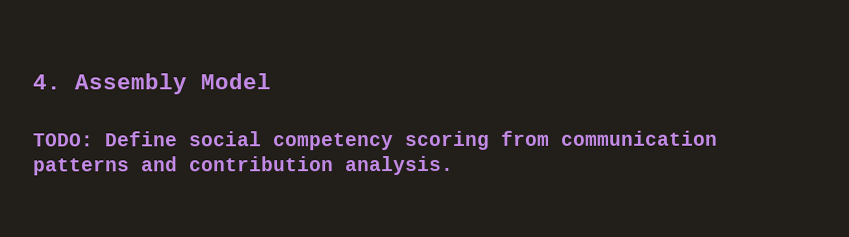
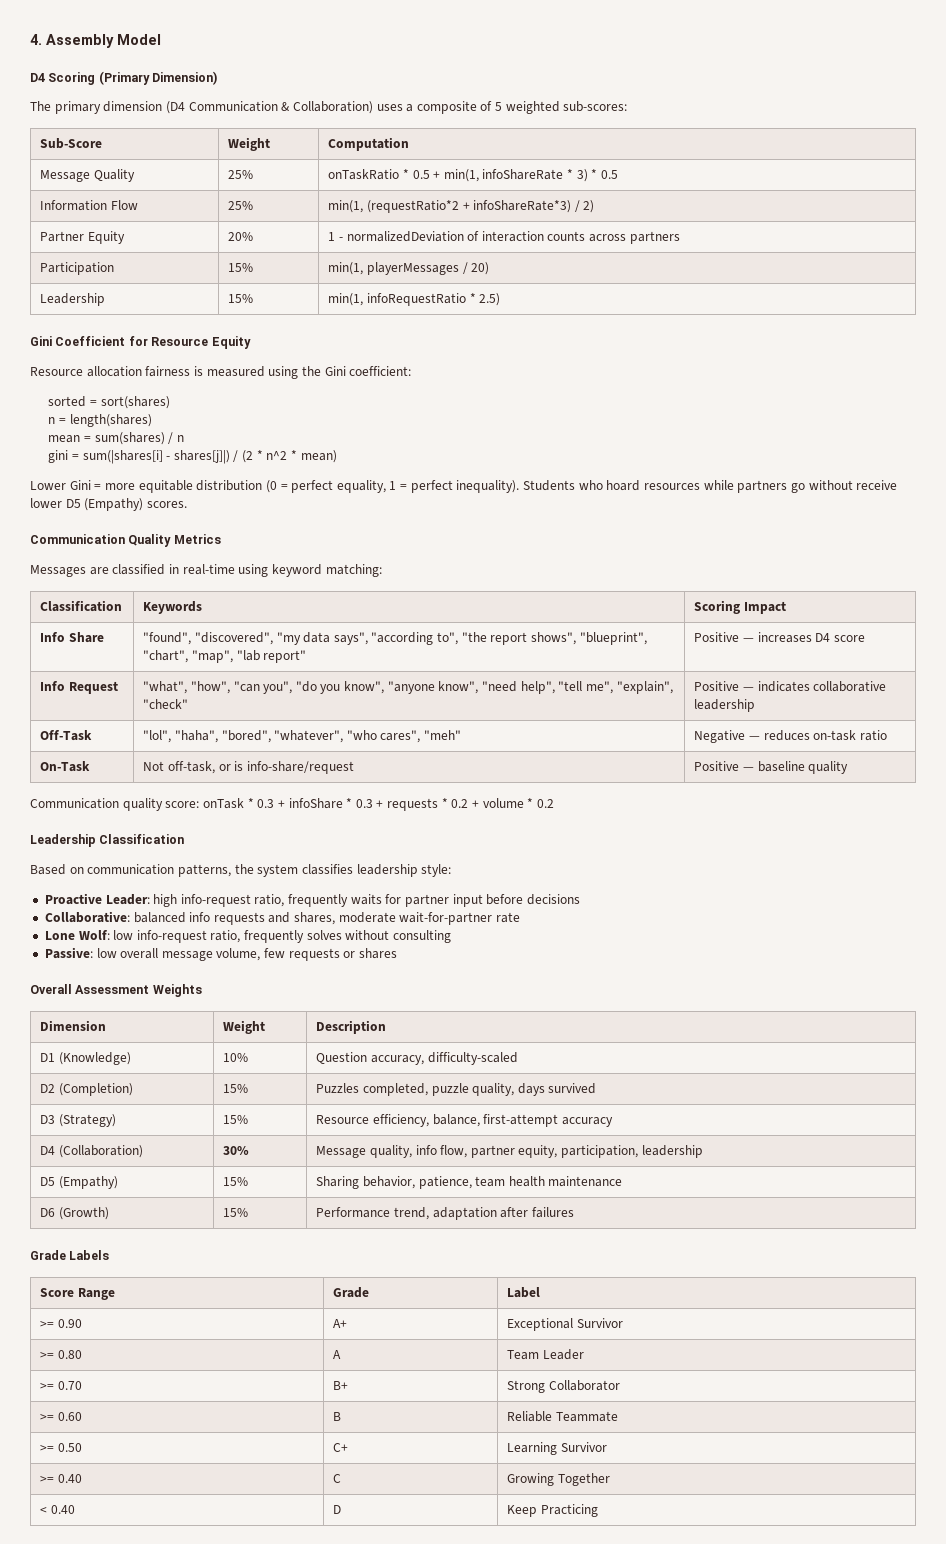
[33,130,718,151] [33,155,454,176] TODO: Define social competency scoring from communication patterns and contribution analysis. -> [30,71,218,85] [30,101,628,114] [40,138,103,149] [228,137,271,151] [328,137,410,151] [40,169,135,182] [228,170,254,179] [328,169,619,182] [40,200,138,211] [228,201,254,210] [328,200,595,213] [40,231,125,244] [228,232,254,241] [328,231,680,244] [40,262,115,275] [228,263,254,272] [328,262,490,275] [40,293,106,306] [228,294,254,303] [328,293,501,306] [30,336,251,349] [30,366,412,379] [48,396,170,409] [48,414,152,427] [48,432,184,445] [48,450,337,464] [30,480,898,493] [30,498,187,511] [30,534,221,547] [30,564,382,577] [40,600,123,612] [143,601,203,614] [694,600,786,614] [40,632,104,643] [143,632,647,645] [143,650,307,663] [694,632,865,643] [40,681,118,694] [143,681,673,694] [143,699,189,709] [694,681,887,692] [694,699,756,712] [40,730,93,741] [143,730,462,743] [694,730,887,743] [40,761,91,772] [143,761,354,774] [694,761,849,774] [30,798,554,811] [30,834,185,847] [30,864,452,877] [44,893,580,907] [44,911,521,925] [44,930,452,943] [44,947,398,961] [30,984,202,997] [40,1020,107,1031] [223,1020,266,1034] [316,1020,387,1034] [40,1052,131,1065] [223,1053,249,1062] [316,1052,518,1065] [40,1083,133,1096] [223,1084,249,1093] [316,1083,597,1096] [40,1114,116,1127] [223,1115,249,1124] [316,1114,613,1127] [40,1145,143,1158] [223,1146,250,1155] [316,1145,703,1158] [40,1176,118,1189] [223,1177,249,1186] [316,1176,623,1189] [40,1207,109,1220] [223,1208,249,1217] [316,1207,574,1220] [30,1250,110,1260] [40,1288,115,1300] [333,1287,370,1298] [507,1287,541,1298] [40,1319,82,1328] [333,1319,348,1328] [507,1318,623,1331] [40,1350,82,1359] [333,1350,342,1359] [507,1349,584,1360] [40,1381,82,1390] [333,1381,349,1390] [507,1380,620,1393] [40,1412,82,1421] [333,1412,342,1421] [507,1411,618,1422] [40,1443,82,1452] [333,1443,349,1452] [507,1442,607,1455] [40,1474,82,1483] [333,1474,342,1483] [507,1473,610,1486] [40,1505,75,1514] [333,1505,342,1514] [507,1504,598,1517] D4 Scoring (Primary Dimension) // The primary dimension (D4 Communication & Collaboration) uses a composite of 5 weighted sub-scores: // Sub-Score | Weight | Computation // Message Quality | 25% | onTaskRatio * 0.5 + min(1, infoShareRate * 3) * 0.5 // Information Flow | 25% | min(1, (requestRatio*2 + infoShareRate*3) / 2) // Partner Equity | 20% | 1 - normalizedDeviation of interaction counts across partners // Participation | 15% | min(1, playerMessages / 20) // Leadership | 15% | min(1, infoRequestRatio * 2.5) // Gini Coefficient for Resource Equity // Resource allocation fairness is measured using the Gini coefficient: // sorted = sort(shares) // n = length(shares) // mean = sum(shares) / n // gini = sum(|shares[i] - shares[j]|) / (2 * n^2 * mean) // Lower Gini = more equitable distribution (0 = perfect equality, 1 = perfect inequality). Students who hoard resources while partners go without receive lower D5 (Empathy) scores. // Communication Quality Metrics // Messages are classified in real-time using keyword matching: // Classification | Keywords | Scoring Impact // Info Share | "found", "discovered", "my data says", "according to", "the report shows", "blueprint", "chart", "map", "lab report" | Positive — increases D4 score // Info Request | "what", "how", "can you", "do you know", "anyone know", "need help", "tell me", "explain", "check" | Positive — indicates collaborative leadership // Off-Task | "lol", "haha", "bored", "whatever", "who cares", "meh" | Negative — reduces on-task ratio // On-Task | Not off-task, or is info-share/request | Positive — baseline quality // Communication quality score: onTask * 0.3 + infoShare * 0.3 + requests * 0.2 + volume * 0.2 // Leadership Classification // Based on communication patterns, the system classifies leadership style: // Proactive Leader: high info-request ratio, frequently waits for partner input before decisions // Collaborative: balanced info requests and shares, moderate wait-for-partner rate // Lone Wolf: low info-request ratio, frequently solves without consulting // Passive: low overall message volume, few requests or shares // Overall Assessment Weights // Dimension | Weight | Description // D1 (Knowledge) | 10% | Question accuracy, difficulty-scaled // D2 (Completion) | 15% | Puzzles completed, puzzle quality, days survived // D3 (Strategy) | 15% | Resource efficiency, balance, first-attempt accuracy // D4 (Collaboration) | 30% | Message quality, info flow, partner equity, participation, leadership // D5 (Empathy) | 15% | Sharing behavior, patience, team health maintenance // D6 (Growth) | 15% | Performance trend, adaptation after failures // Grade Labels // Score Range | Grade | Label // >= 0.90 | A+ | Exceptional Survivor // >= 0.80 | A | Team Leader // >= 0.70 | B+ | Strong Collaborator // >= 0.60 | B | Reliable Teammate // >= 0.50 | C+ | Learning Survivor // >= 0.40 | C | Growing Together // < 0.40 | D | Keep Practicing

